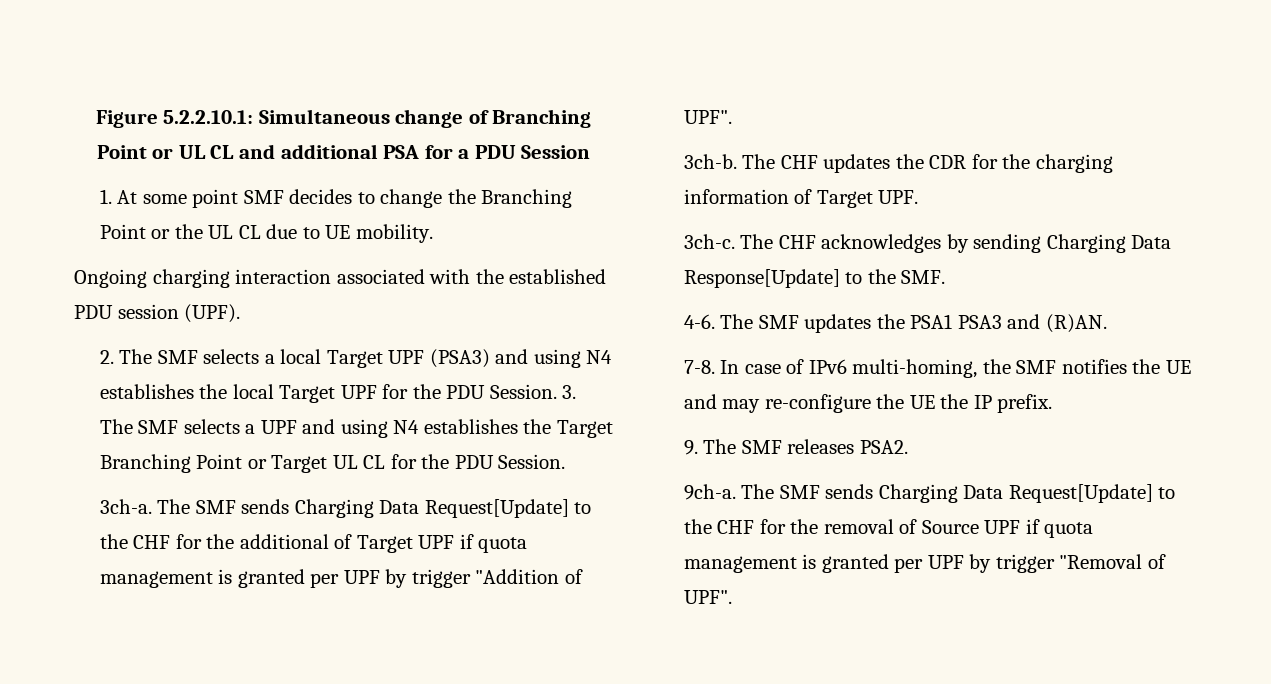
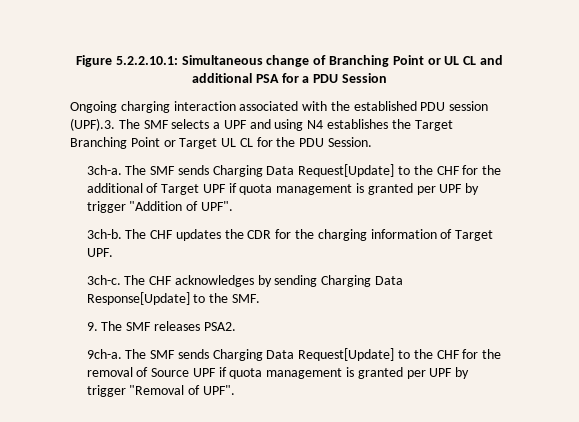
[99,189,573,208] [99,224,433,243] // 1. At some point SMF decides to change the Branching Point or the UL CL due to UE mobility. -> (387, 78) none
[184,304,241,323] [99,349,613,368] [99,384,577,403] (UPF). // 2. The SMF selects a local Target UPF (PSA3) and using N4 establishes the local Target UPF for the PDU Session. 3. -> [70,118,115,131] (UPF).3.
[683,314,1107,333] [683,359,1191,378] [683,394,1053,413] // 4-6. The SMF updates the PSA1 PSA3 and (R)AN. // 7-8. In case of IPv6 multi-homing, the SMF notifies the UE and may re-configure the UE the IP prefix. -> (260, 298) none

